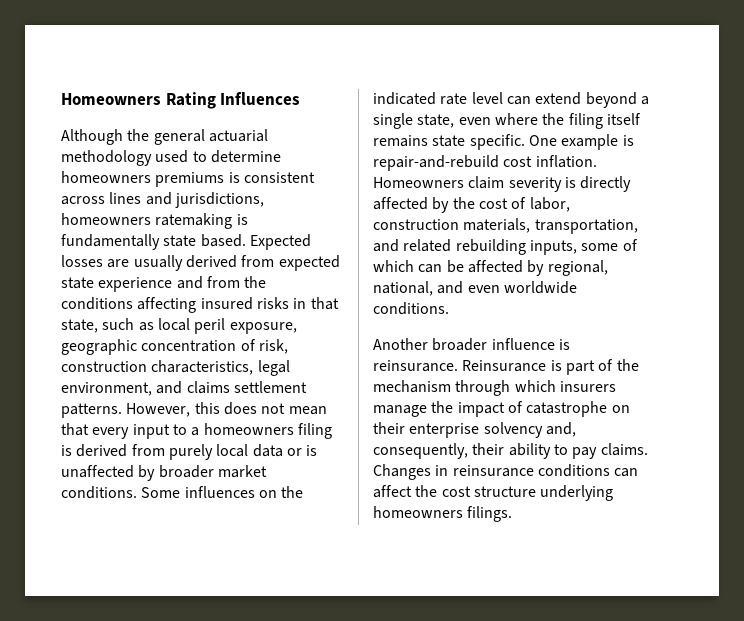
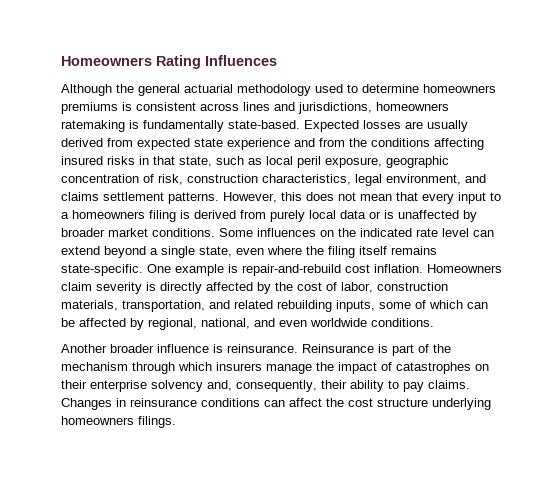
[163,234,246,247] state based. -> [228,120,300,129] state-based.
[432,134,525,150] state specific. -> [61,264,143,276] state-specific.
[526,401,608,417] catastrophe -> [396,362,471,374] catastrophes

